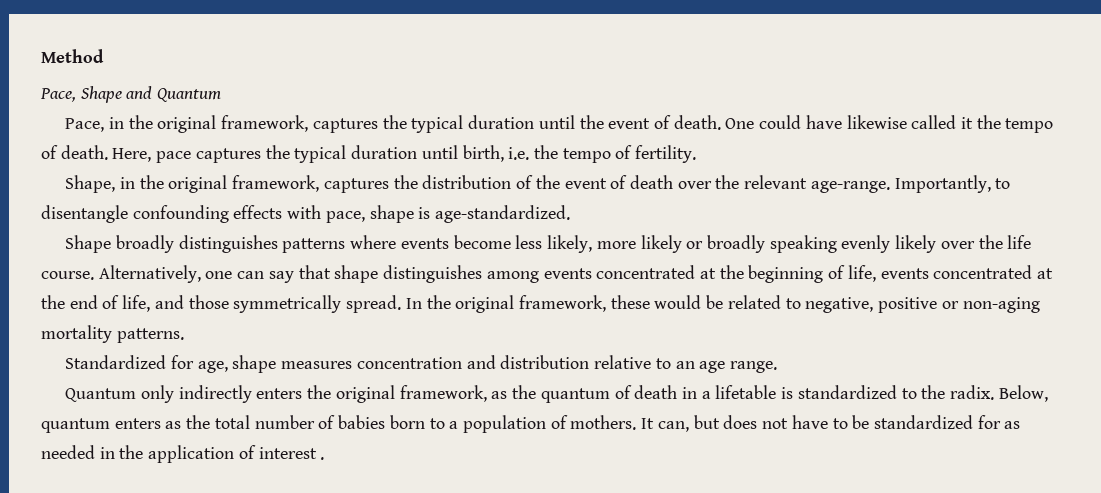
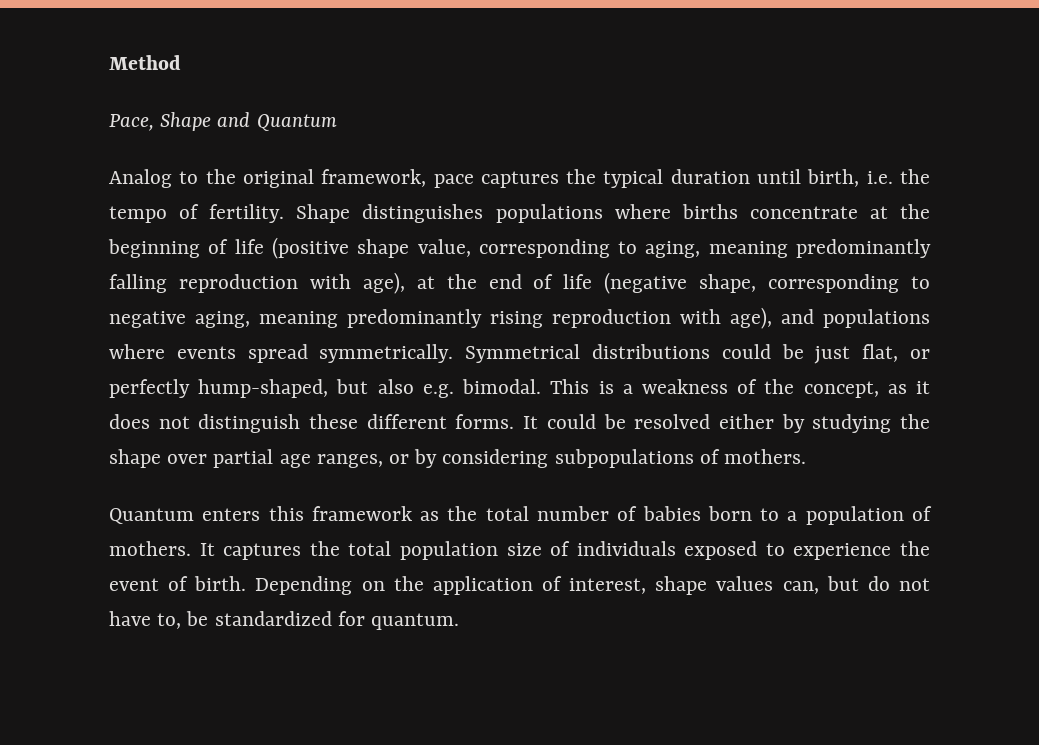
[65,115,1054,133] [41,145,152,162] Pace, in the original framework, captures the typical duration until the event of death. One could have likewise called it the tempo of death. Here, -> [109,169,427,188] Analog to the original framework,
[65,175,1011,193] [41,205,571,223] [65,235,1032,253] [41,265,1054,283] [41,295,1040,313] [41,325,184,343] [65,355,777,373] [65,385,1048,403] [41,418,161,433] // Shape, in the original framework, captures the distribution of the event of death over the relevant age-range. Importantly, to disentangle confounding effects with pace, shape is age-standardized. // Shape broadly distinguishes patterns where events become less likely, more likely or broadly speaking evenly likely over the life course. Alternatively, one can say that shape distinguishes among events concentrated at the beginning of life, events concentrated at the end of life, and those symmetrically spread. In the original framework, these would be related to negative, positive or non-aging mortality patterns. // Standardized for age, shape measures concentration and distribution relative to an age range. // Quantum only indirectly enters the original framework, as the quantum of death in a lifetable is standardized to the radix. Below, quantum enters -> [296,204,931,223] [108,237,931,259] [109,272,930,294] [109,307,930,329] [109,344,930,364] [109,379,930,398] [109,414,931,433] [109,449,807,468] [109,506,412,524] Shape distinguishes populations where births concentrate at the beginning of life (positive shape value, corresponding to aging, meaning predominantly falling reproduction with age), at the end of life (negative shape, corresponding to negative aging, meaning predominantly rising reproduction with age), and populations where events spread symmetrically. Symmetrical distributions could be just flat, or perfectly hump-shaped, but also e.g. bimodal. This is a weakness of the concept, as it does not distinguish these different forms. It could be resolved either by studying the shape over partial age ranges, or by considering subpopulations of mothers. // Quantum enters this framework
(655, 423) none -> [223,541,930,560] [109,576,774,595] captures the total population size of individuals exposed to experience the event of birth. Depending on the application of interest, shape values
[723,415,758,429] does -> [867,576,890,591] do
[832,418,848,429] to -> [157,613,182,629] to,
[1004,421,1021,429] [41,445,325,463] as needed in the application of interest . -> [371,613,460,630] quantum.

